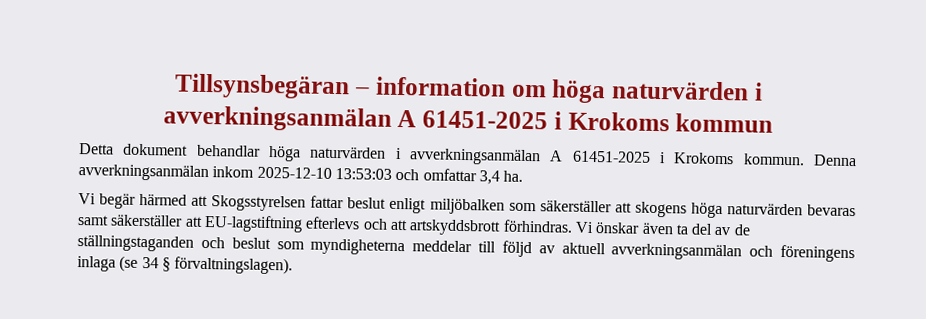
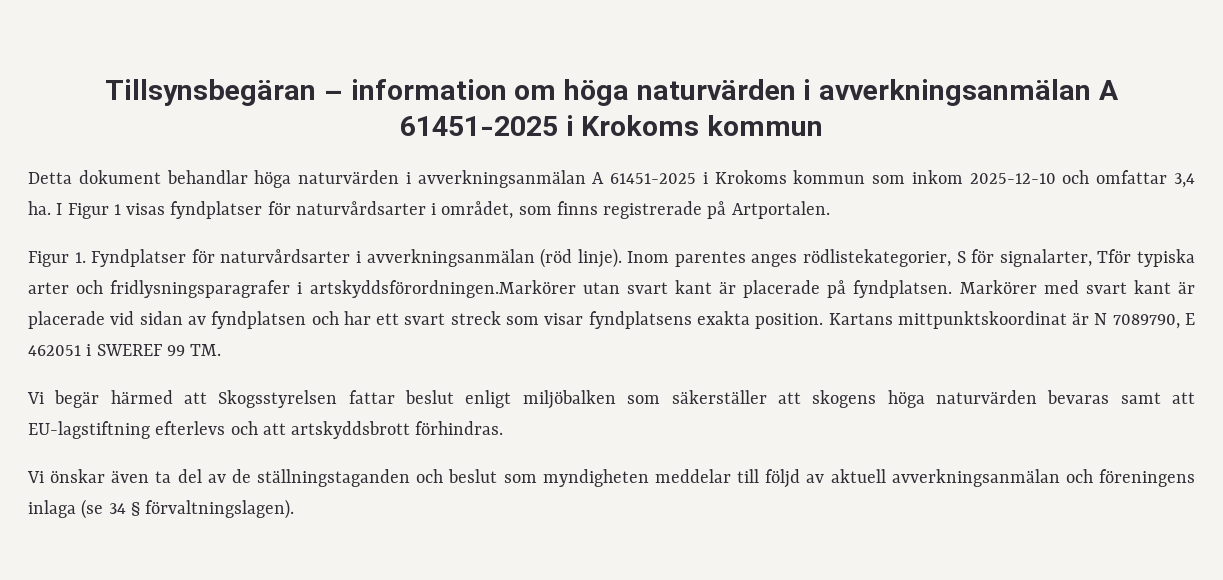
[742,153,858,167] [78,164,209,182] kommun. Denna avverkningsanmälan -> [793,170,906,184] kommun som
[334,168,392,180] 13:53:03 -> (1056, 178) none
(524, 176) none -> [56,201,830,219] [28,248,1196,268] [28,280,1195,298] [28,311,1195,329] [28,344,222,356] I Figur 1 visas fyndplatser för naturvårdsarter i området, som finns registrerade på Artportalen. // Figur 1. Fyndplatser för naturvårdsarter i avverkningsanmälan (röd linje). Inom parentes anges rödlistekategorier, S för signalarter, Tför typiska arter och fridlysningsparagrafer i artskyddsförordningen.Markörer utan svart kant är placerade på fyndplatsen. Markörer med svart kant är placerade vid sidan av fyndplatsen och har ett svart streck som visar fyndplatsens exakta position. Kartans mittpunktskoordinat är N 7089790, E 462051 i SWEREF 99 TM.
[110,214,184,227] säkerställer -> (1161, 398) none
(573, 226) none -> (504, 428) //
[310,238,406,256] myndigheterna -> [542,469,649,487] myndigheten

